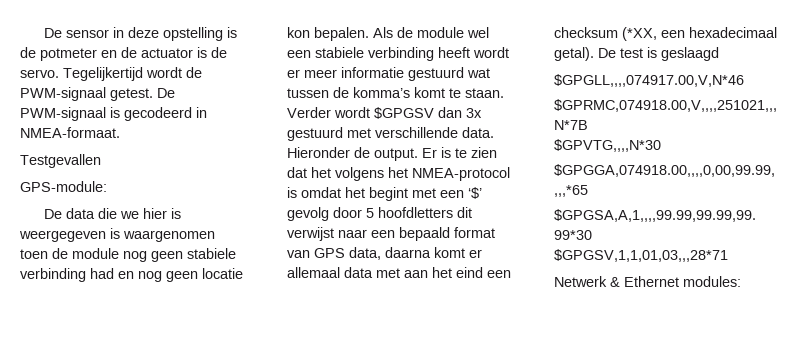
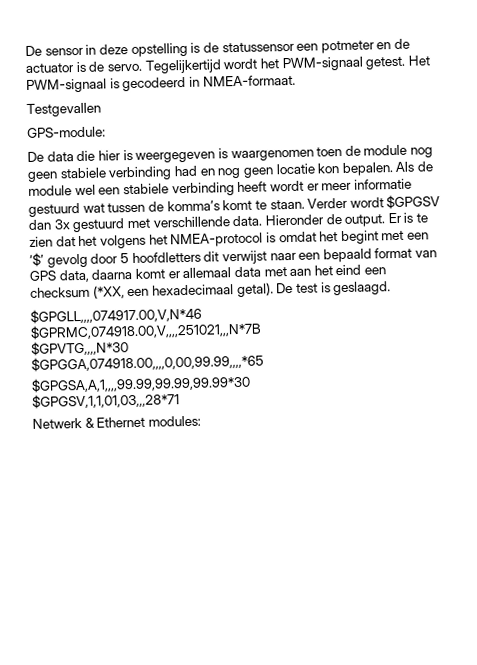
(36, 52) none -> [221,41,319,53] statussensor een
[186,67,202,78] de -> [259,58,279,69] het
[157,88,175,98] De -> [407,55,430,66] Het
[120,211,140,219] we -> (96, 156) none
[661,47,719,61] geslaagd -> [333,281,392,296] geslaagd.

